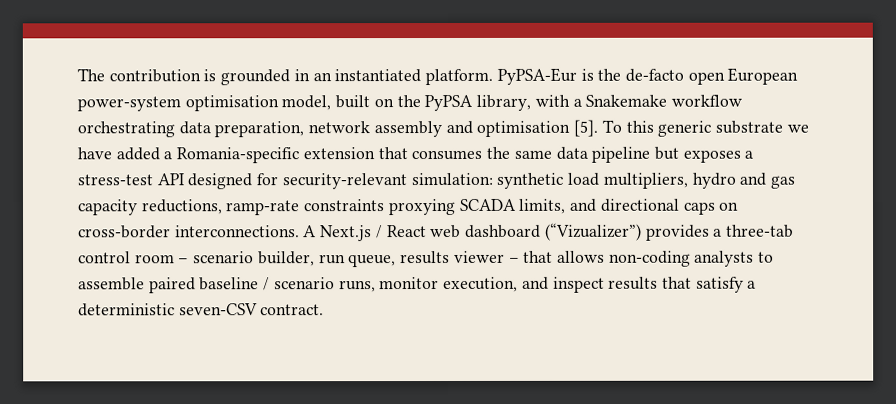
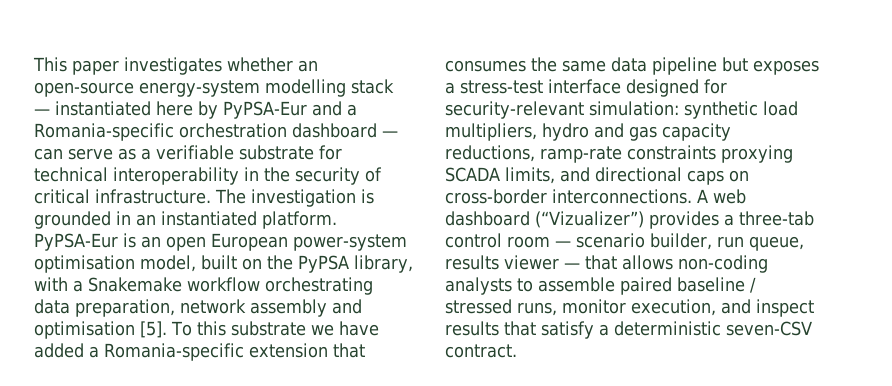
[77,68,201,83] The contribution -> [33,57,318,75] [34,79,394,97] [34,101,357,119] [34,123,398,141] [34,145,342,160] [34,167,382,185] [34,189,356,207] This paper investigates whether an open-source energy-system modelling stack — instantiated here by PyPSA-Eur and a Romania-specific orchestration dashboard — can serve as a verifiable substrate for technical interoperability in the security of critical infrastructure. The investigation
[597,68,684,82] the de-facto -> [141,236,161,248] an
[657,120,712,137] generic -> (226, 328) none
[156,173,184,186] API -> [548,79,621,94] interface
[320,225,427,242] Next.js / React -> (708, 196) none
[178,258,190,264] – -> [555,241,571,247] —
[508,257,520,263] – -> [564,263,580,269] —
[273,277,335,290] scenario -> [445,299,512,314] stressed

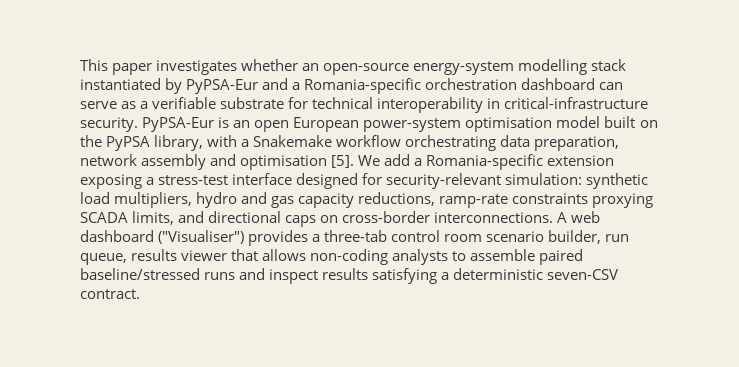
[34,101,193,116] — instantiated here -> [80,78,161,90] instantiated
[381,131,398,137] — -> (596, 84) none
[264,167,382,185] [34,189,374,207] [34,211,337,229] the security of critical infrastructure. The investigation is grounded in an instantiated platform. -> [504,97,649,109] [80,117,138,132] critical-infrastructure security.
[140,255,196,272] model, -> [556,116,601,128] model
[171,321,379,336] [34,343,365,361] [445,57,819,75] To this substrate we have added a Romania-specific extension that consumes the same data pipeline but exposes -> [358,154,615,170] [80,174,142,189] We add a Romania-specific extension exposing
[535,211,644,228] (“Vizualizer”) -> [158,230,245,244] ("Visualiser")
[555,241,571,247] — -> (483, 238) none
[564,263,580,269] — -> (228, 255) none
[677,277,756,293] [445,299,716,316] baseline / stressed runs, monitor execution, -> [80,268,236,280] baseline/stressed runs
[504,321,594,339] that satisfy -> [372,268,438,284] satisfying

